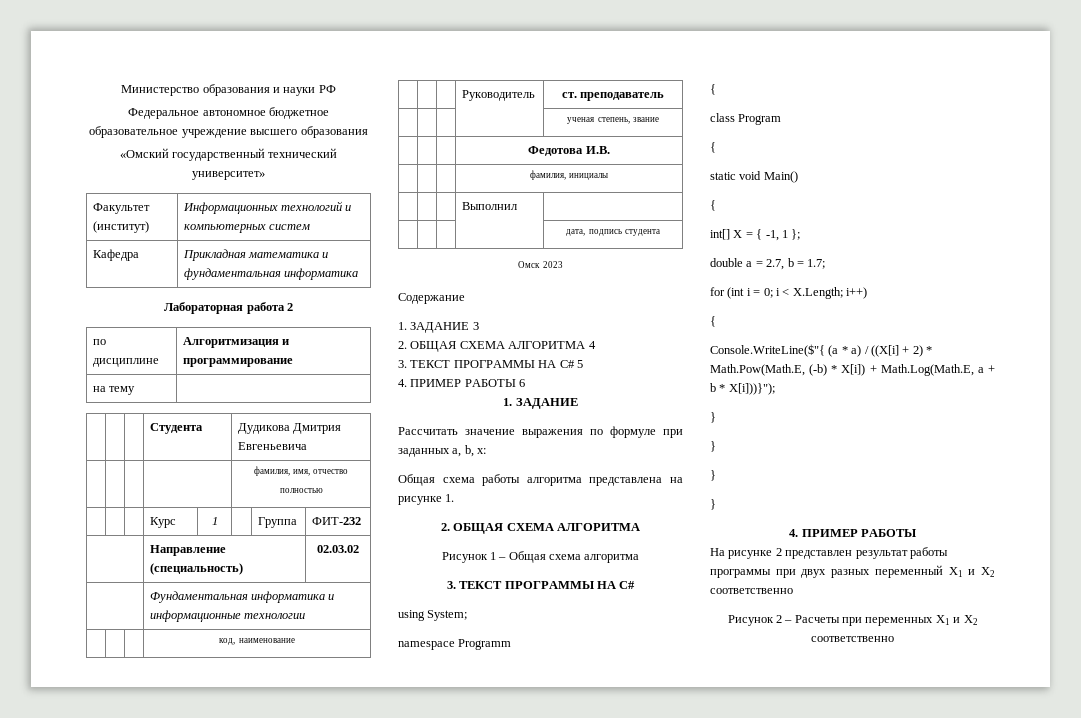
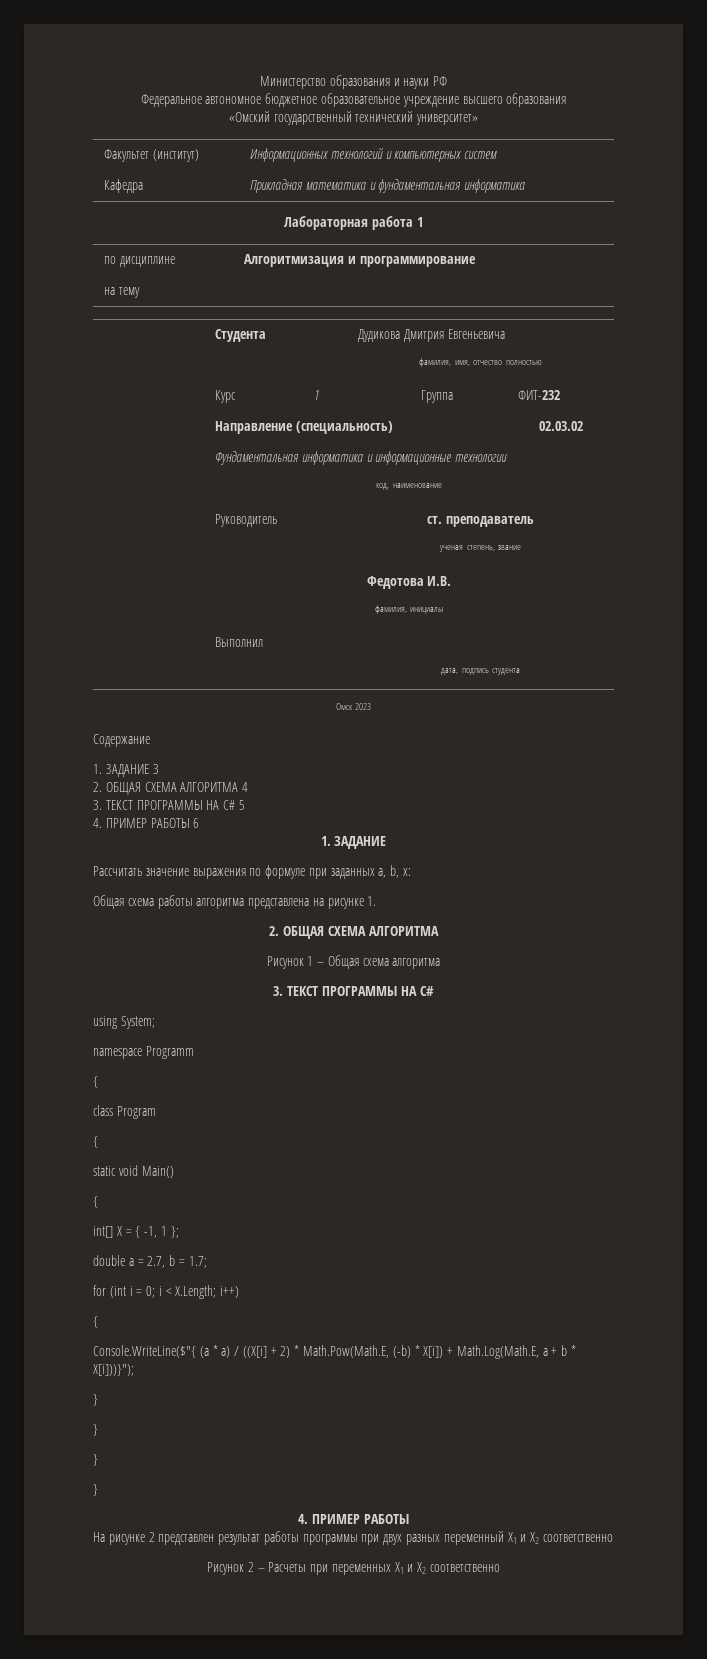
[286,303,293,311] 2 -> [416,217,423,227] 1

